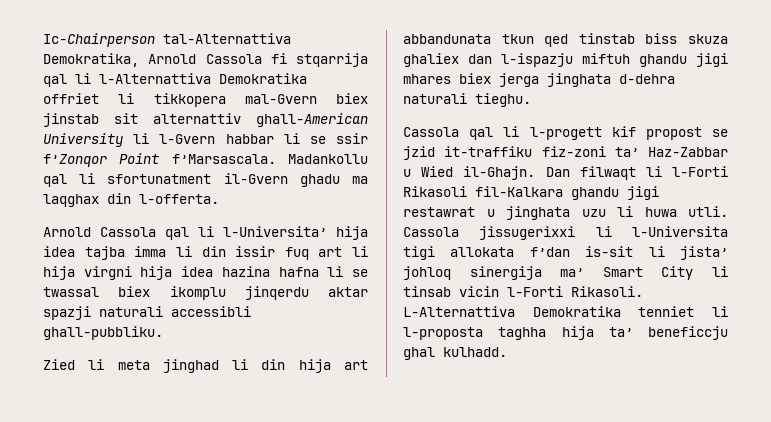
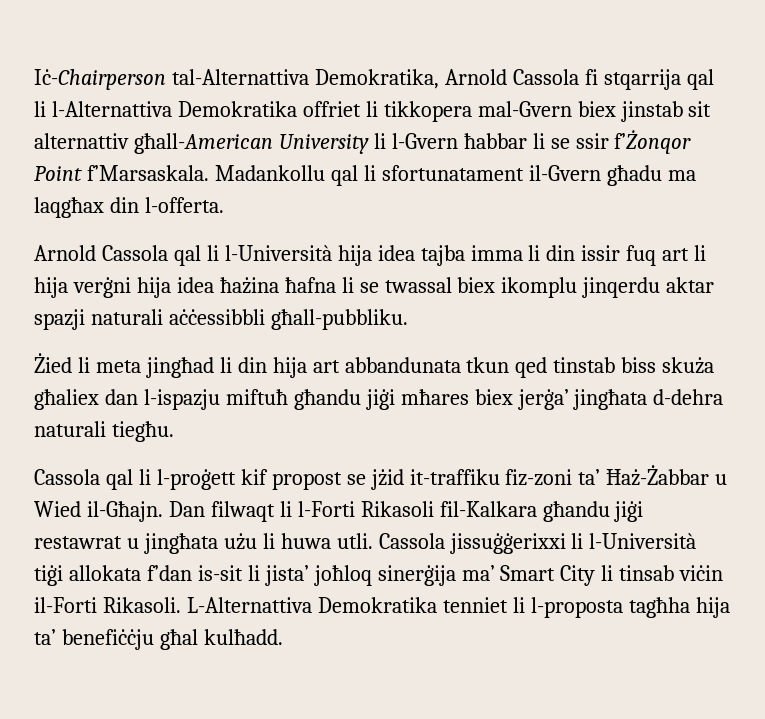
[43,33,155,47] Ic-Chairperson -> [34,69,166,90] Iċ-Chairperson
[256,113,368,127] ghall-American -> [133,133,273,154] għall-American
[225,134,274,144] habbar -> [463,133,527,149] ħabbar
[43,153,368,167] [43,173,368,187] [43,194,99,207] f’Zonqor Point f’Marsascala. Madankollu qal li sfortunatment il-Gvern ghadu ma laqghax -> [614,130,692,154] [34,165,696,186] [34,197,104,218] f’Żonqor Point f’Marsaskala. Madankollu qal li sfortunatament il-Gvern għadu ma laqgħax
[223,226,327,237] l-Universita’ -> [224,245,332,261] l-Università
[83,266,319,280] virgni hija idea hazina hafna -> [72,277,336,298] verġni hija idea ħażina ħafna
[171,306,251,317] [43,326,163,340] [43,359,75,370] accessibli ghall-pubbliku. // Zied -> [168,309,408,330] [34,353,72,373] aċċessibbli għall-pubbliku. // Żied
[162,359,219,373] jinghad -> [145,357,214,378] jingħad
[688,34,728,44] [403,53,728,67] [403,73,611,87] skuza ghaliex dan l-ispazju miftuh ghandu jigi mhares biex jerga jinghata -> [662,357,715,374] [34,389,648,410] skuża għaliex dan l-ispazju miftuħ għandu jiġi mħares biex jerġa’ jingħata
[475,93,531,107] [403,126,602,140] tieghu. // Cassola qal li l-progett -> [111,421,174,442] [34,469,236,490] tiegħu. // Cassola qal li l-proġett
[403,146,435,160] jzid -> [370,469,404,490] jżid
[648,147,728,157] Haz-Zabbar -> [606,465,710,486] Ħaż-Żabbar
[463,166,536,180] il-Ghajn. -> [86,501,163,522] il-Għajn.
[571,186,659,200] [403,206,728,220] [403,226,728,240] [403,246,435,260] ghandu jigi restawrat u jinghata uzu li huwa utli. Cassola jissugerixxi li l-Universita tigi -> [542,501,644,522] [34,533,697,554] [34,565,63,586] għandu jiġi restawrat u jingħata użu li huwa utli. Cassola jissuġġerixxi li l-Università tiġi
[403,266,542,280] johloq sinergija -> [313,565,456,586] joħloq sinerġija
[459,286,563,297] vicin l-Forti -> [679,565,724,581] [34,597,97,613] viċin il-Forti
[498,327,547,340] taghha -> [628,597,690,618] tagħha
[648,326,728,340] [403,347,507,360] beneficcju ghal kulhadd. -> [61,629,283,650] benefiċċju għal kulħadd.

